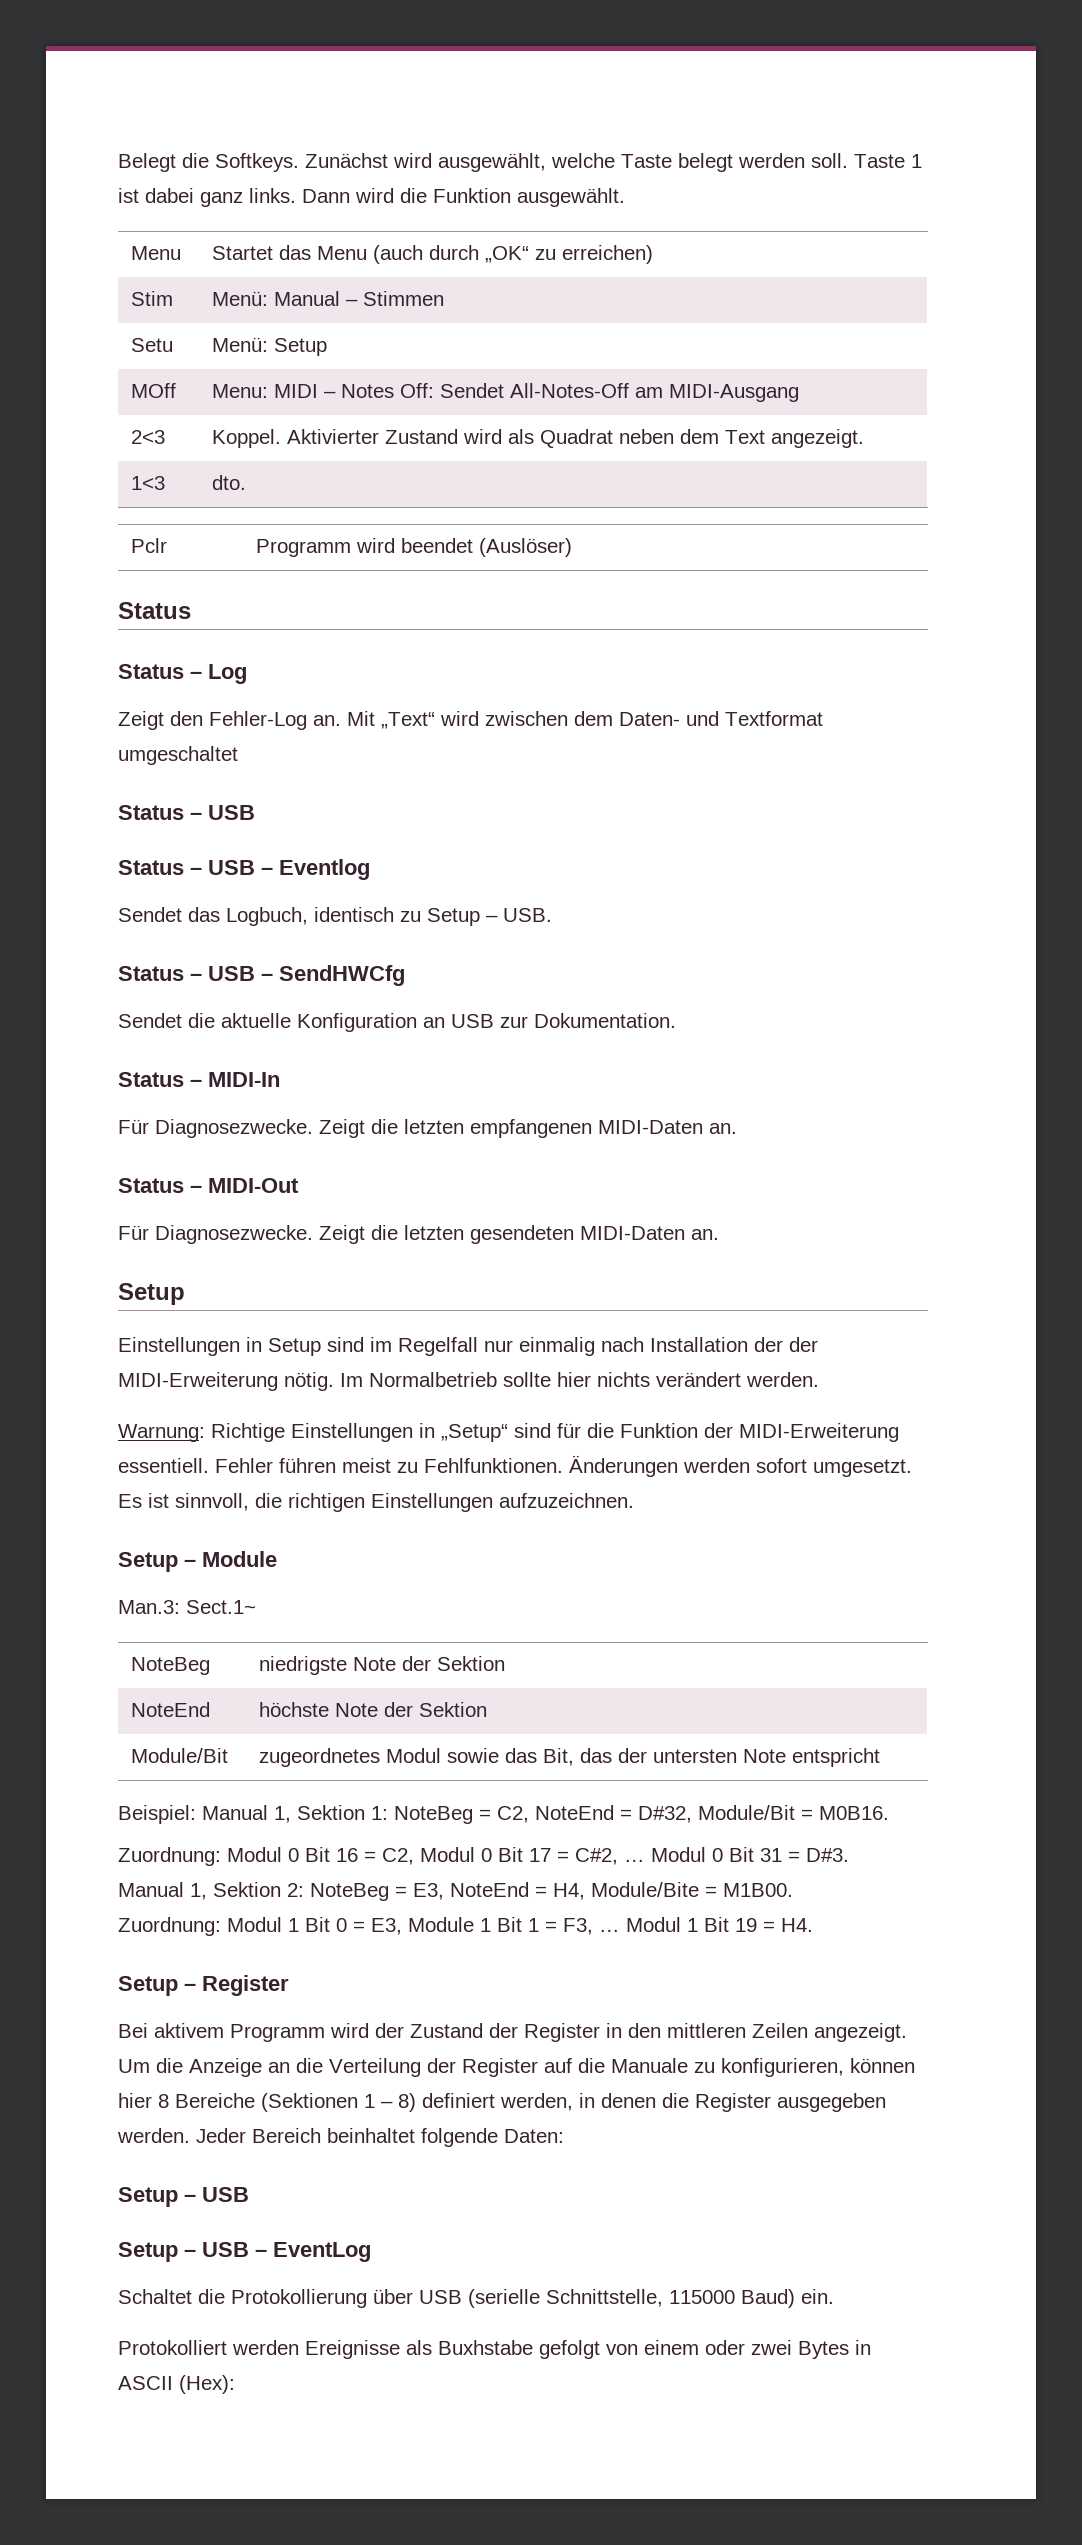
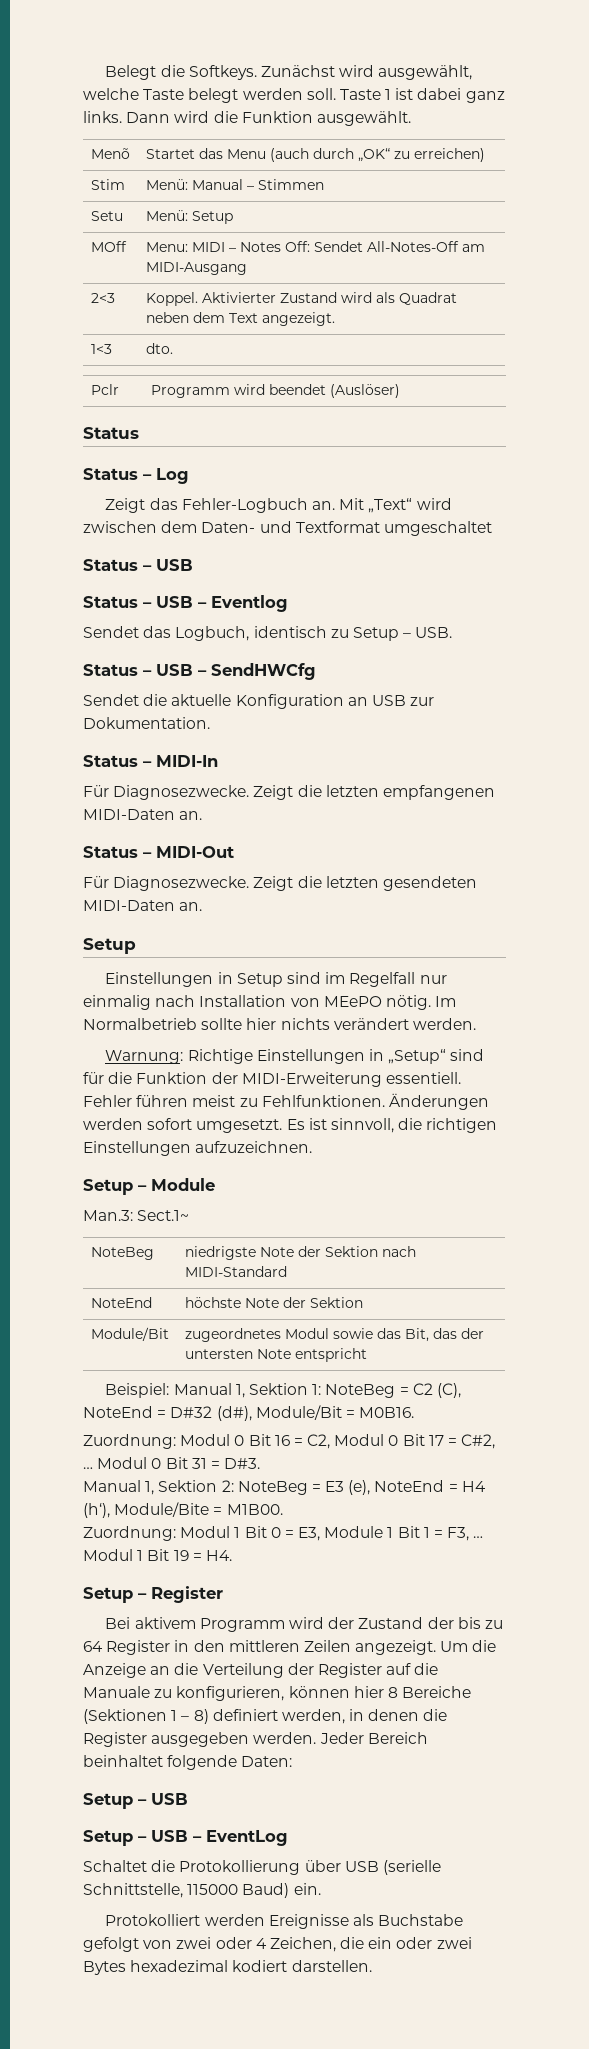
[131,246,182,260] Menu -> [90,148,130,159] Menõ
[170,711,307,730] den Fehler-Log -> [149,498,308,513] das Fehler-Logbuch
[754,1337,818,1352] [118,1372,278,1391] der der MIDI-Erweiterung -> [290,996,382,1007] von MEePO
(506, 1663) none -> [381,1246,416,1257] [184,1266,287,1277] nach MIDI-Standard
[497,1805,692,1823] C2, NoteEnd = D#32, -> [412,1383,461,1398] [83,1406,252,1421] C2 (C), NoteEnd = D#32 (d#),
[413,1882,585,1900] E3, NoteEnd = H4, -> [325,1480,486,1495] [83,1503,110,1518] E3 (e), NoteEnd = H4 (h‘),
(518, 2030) none -> [457,1617,503,1629] [83,1641,103,1652] bis zu 64
[438,2340,533,2355] Buxhstabe -> [378,1914,464,1926] Buchstabe
[644,2340,871,2359] [118,2375,235,2394] einem oder zwei Bytes in ASCII (Hex): -> [176,1937,472,1952] [83,1960,372,1975] zwei oder 4 Zeichen, die ein oder zwei Bytes hexadezimal kodiert darstellen.

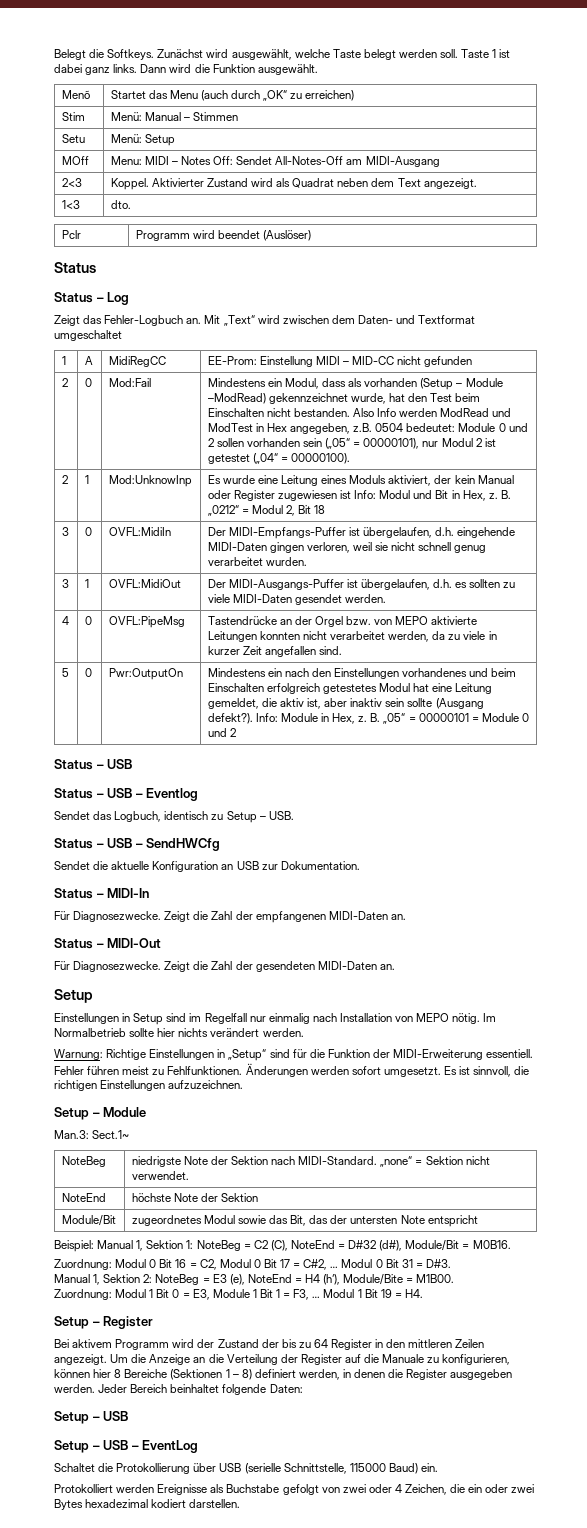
(492, 528) none -> [61,356,66,365] [84,356,93,365] [108,356,166,367] [207,356,473,367] [61,378,68,387] [84,378,92,387] [108,378,151,387] [207,378,503,390] [207,393,481,404] [207,408,512,417] [207,423,528,434] [207,438,496,449] [207,453,350,464] [61,475,68,484] [84,475,89,484] [108,475,192,487] [207,475,514,486] [207,490,511,501] [207,505,326,516] [61,527,69,536] [84,527,92,536] [108,527,171,536] [207,527,516,539] [207,542,487,553] [207,557,307,566] [61,579,69,588] [84,579,89,588] [108,579,181,588] [207,579,516,590] [207,594,386,605] [61,616,69,625] [84,616,92,625] [108,616,185,628] [207,616,478,627] [207,631,497,642] [207,646,342,657] [61,668,69,677] [84,668,92,677] [108,668,183,680] [207,668,517,679] [207,683,493,694] [207,698,484,709] [207,713,529,724] [207,728,236,737] // 1 | A | MidiRegCC | EE-Prom: Einstellung MIDI – MID-CC nicht gefunden // 2 | 0 | Mod:Fail | Mindestens ein Modul, dass als vorhanden (Setup – Module –ModRead) gekennzeichnet wurde, hat den Test beim Einschalten nicht bestanden. Also Info werden ModRead und ModTest in Hex angegeben, z.B. 0504 bedeutet: Module 0 und 2 sollen vorhanden sein („05“ = 00000101), nur Modul 2 ist getestet („04“ = 00000100). // 2 | 1 | Mod:UnknowInp | Es wurde eine Leitung eines Moduls aktiviert, der kein Manual oder Register zugewiesen ist Info: Modul und Bit in Hex, z. B. „0212“ = Modul 2, Bit 18 // 3 | 0 | OVFL:MidiIn | Der MIDI-Empfangs-Puffer ist übergelaufen, d.h. eingehende MIDI-Daten gingen verloren, weil sie nicht schnell genug verarbeitet wurden. // 3 | 1 | OVFL:MidiOut | Der MIDI-Ausgangs-Puffer ist übergelaufen, d.h. es sollten zu viele MIDI-Daten gesendet werden. // 4 | 0 | OVFL:PipeMsg | Tastendrücke an der Orgel bzw. von MEPO aktivierte Leitungen konnten nicht verarbeitet werden, da zu viele in kurzer Zeit angefallen sind. // 5 | 0 | Pwr:OutputOn | Mindestens ein nach den Einstellungen vorhandenes und beim Einschalten erfolgreich getestetes Modul hat eine Leitung gemeldet, die aktiv ist, aber inaktiv sein sollte (Ausgang defekt?). Info: Module in Hex, z. B. „05“ = 00000101 = Module 0 und 2
[325,785,379,797] letzten -> [211,911,253,920] Zahl der
[325,876,379,888] letzten -> [211,961,253,970] Zahl der
[323,996,382,1007] MEePO -> [416,1013,450,1022] MEPO
[184,1266,287,1277] MIDI-Standard -> [298,1156,490,1167] [131,1171,189,1180] MIDI-Standard. „none“ = Sektion nicht verwendet.

